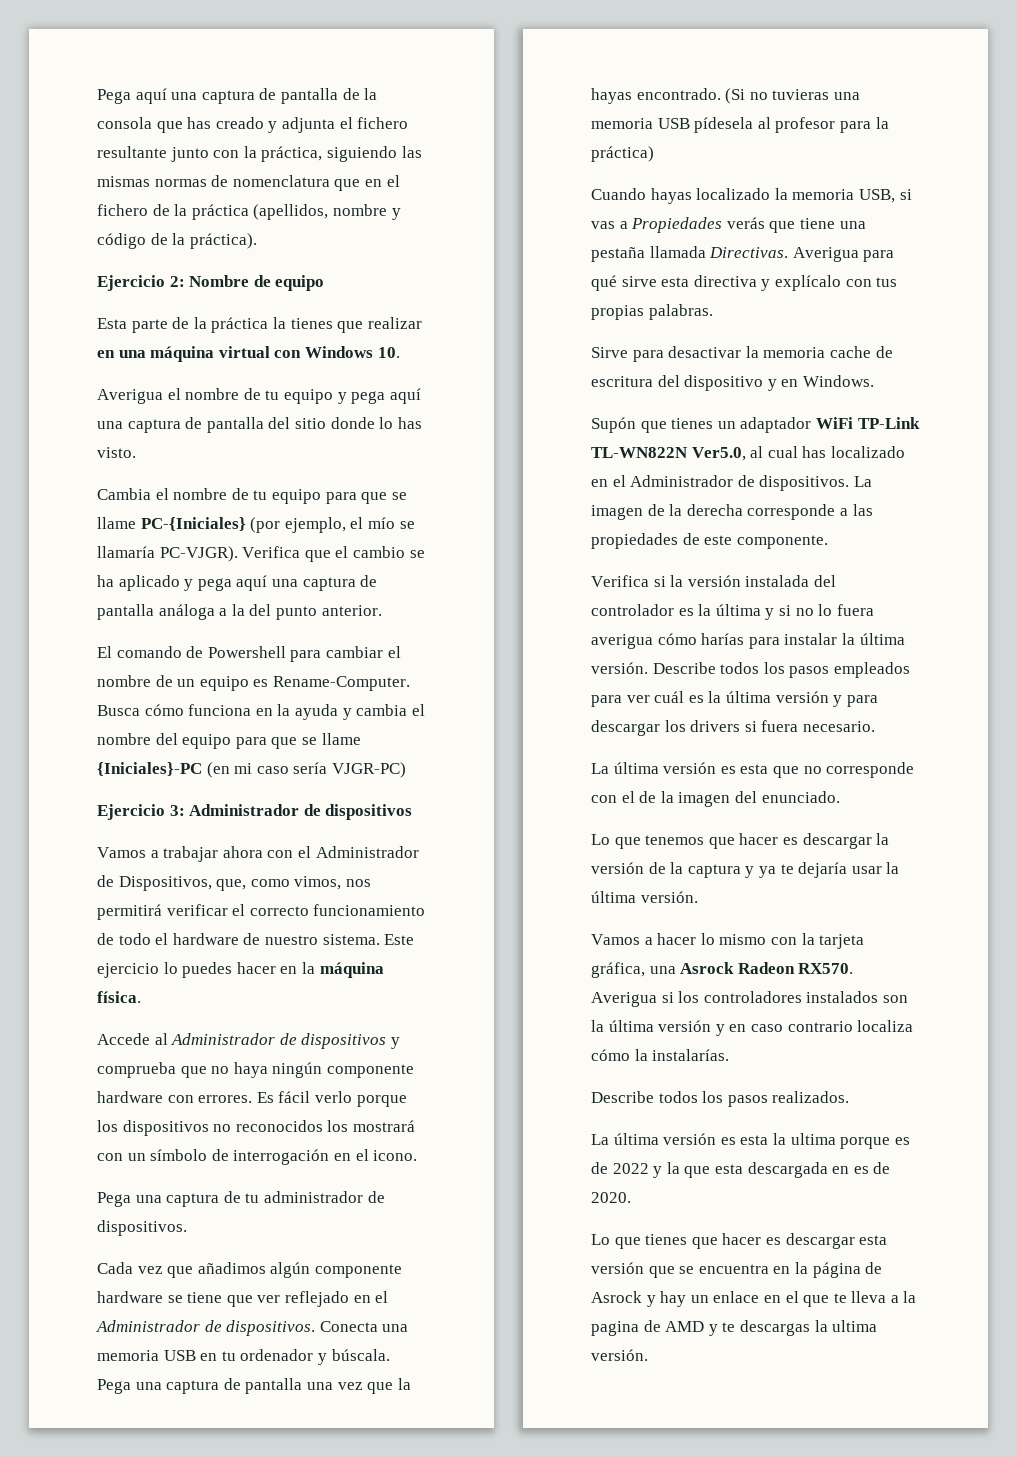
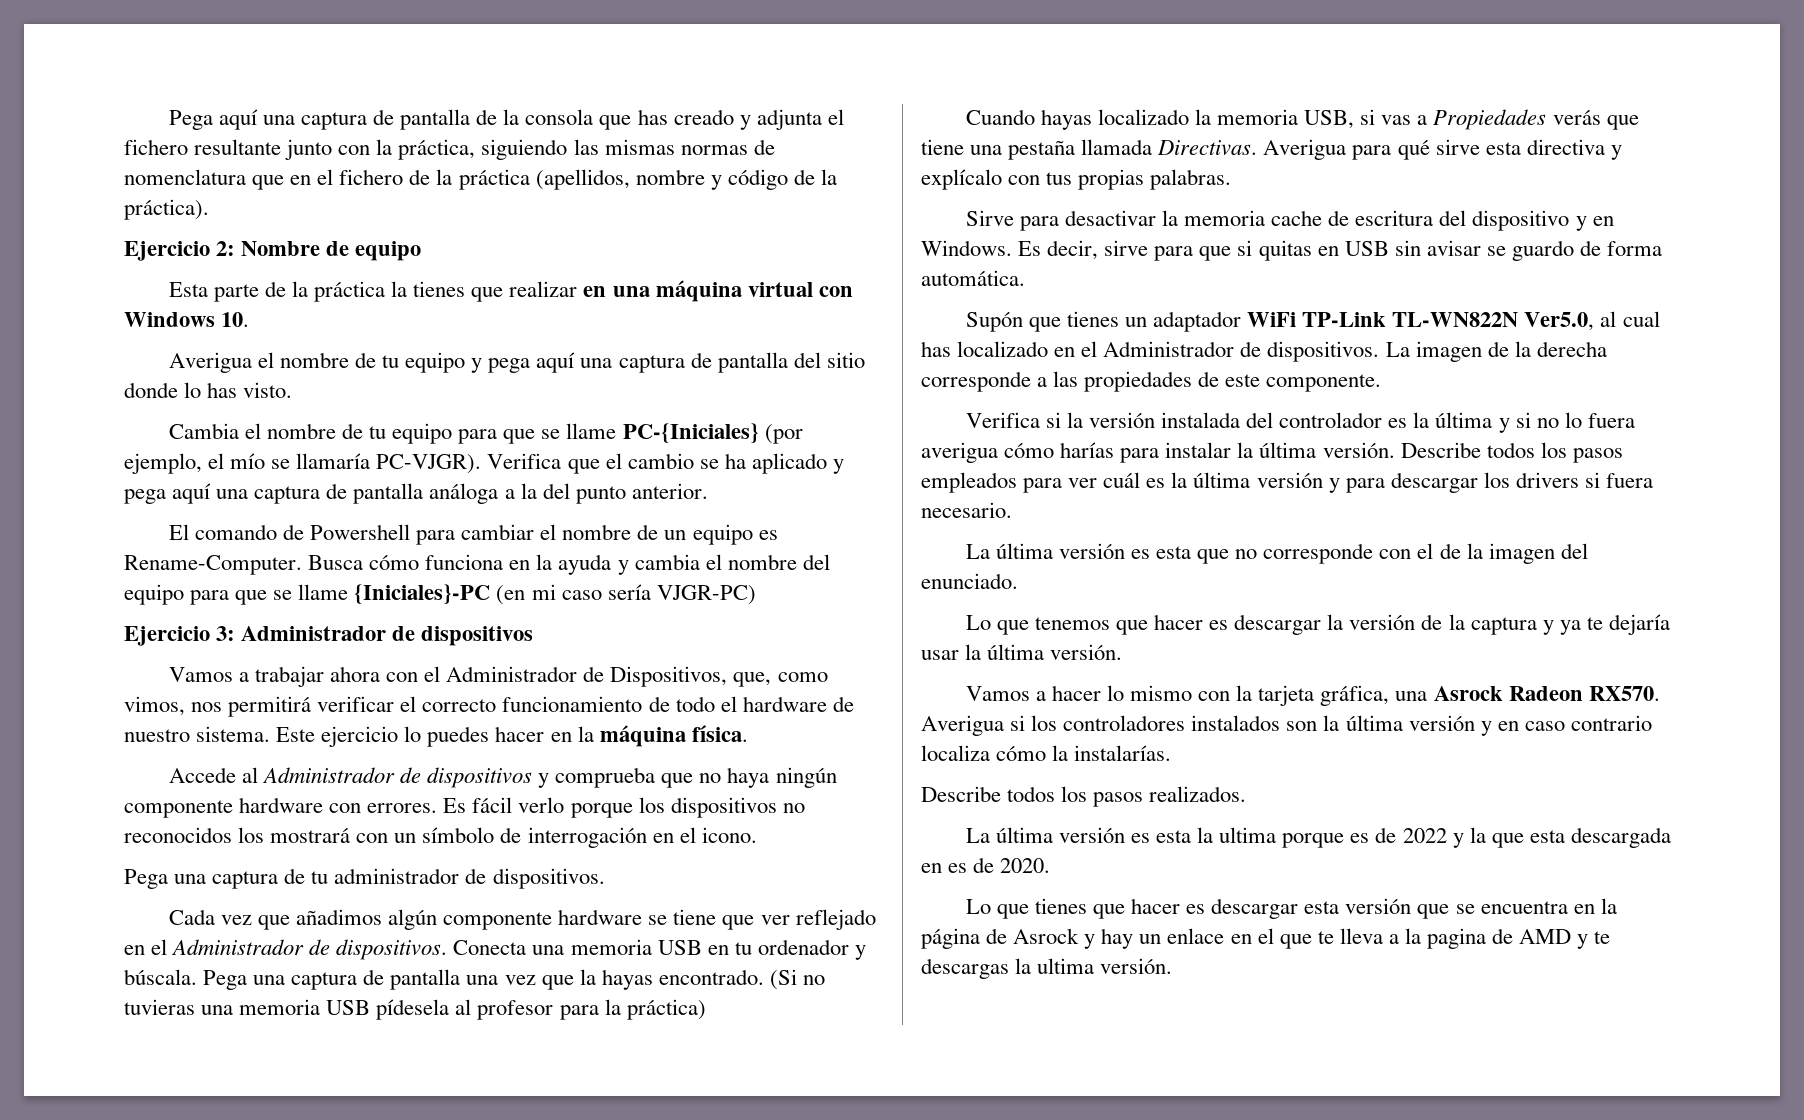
(874, 381) none -> [1018,240,1663,261] [921,270,1025,286] Es decir, sirve para que si quitas en USB sin avisar se guardo de forma automática.

